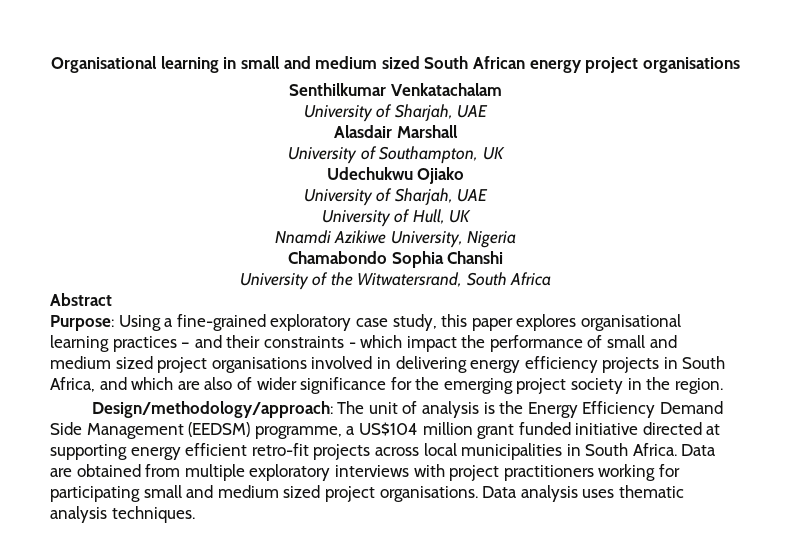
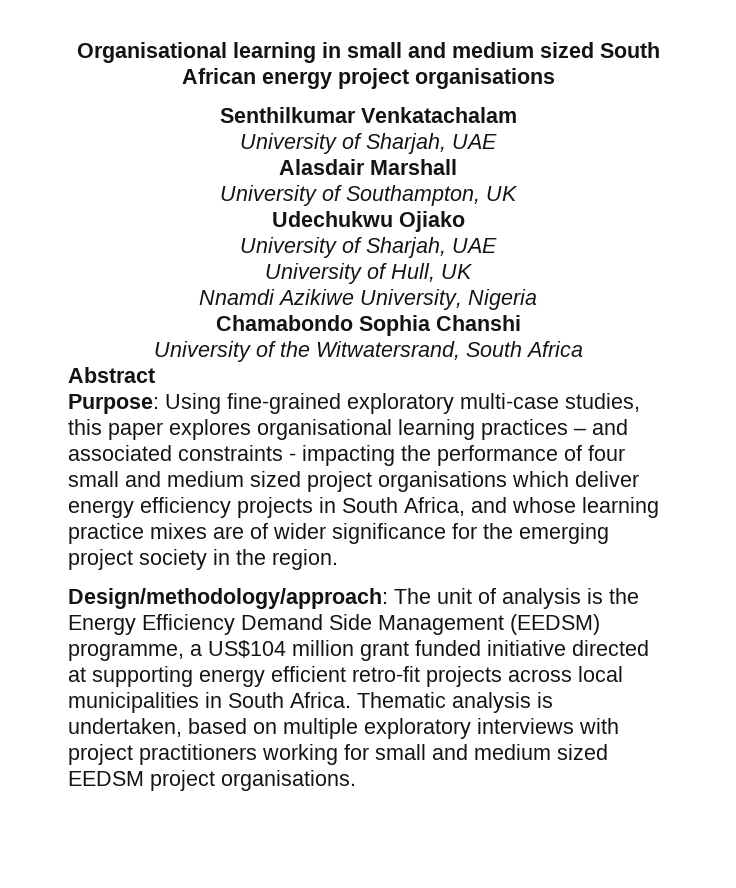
[164,318,174,327] a -> (221, 403) none
[355,314,437,331] case study, -> [460,393,640,412] multi-case studies,
[226,335,261,348] their -> [68,445,172,461] associated
[360,335,457,352] which impact -> [302,445,395,466] impacting
(603, 341) none -> [588,445,625,461] four
[311,356,467,373] involved in delivering -> [512,471,639,487] which deliver
[131,377,233,390] which are also -> [512,497,659,518] [68,523,244,544] whose learning practice mixes are
[681,444,717,456] [50,464,181,477] Data are obtained from -> [357,692,553,713] [68,718,277,737] Thematic analysis is undertaken, based on
[50,485,321,502] participating small and medium sized -> [375,744,608,760] [68,771,144,786] small and medium sized EEDSM
[482,485,684,502] [50,506,195,523] Data analysis uses thematic analysis techniques. -> (356, 780) none

